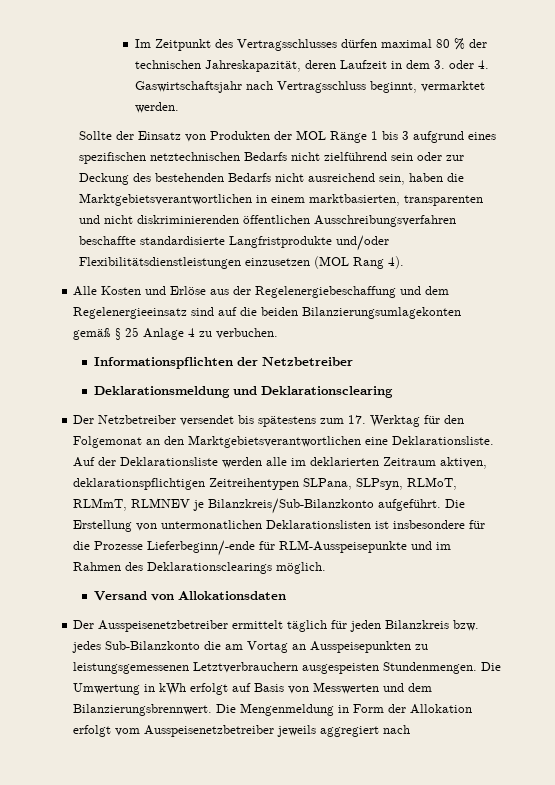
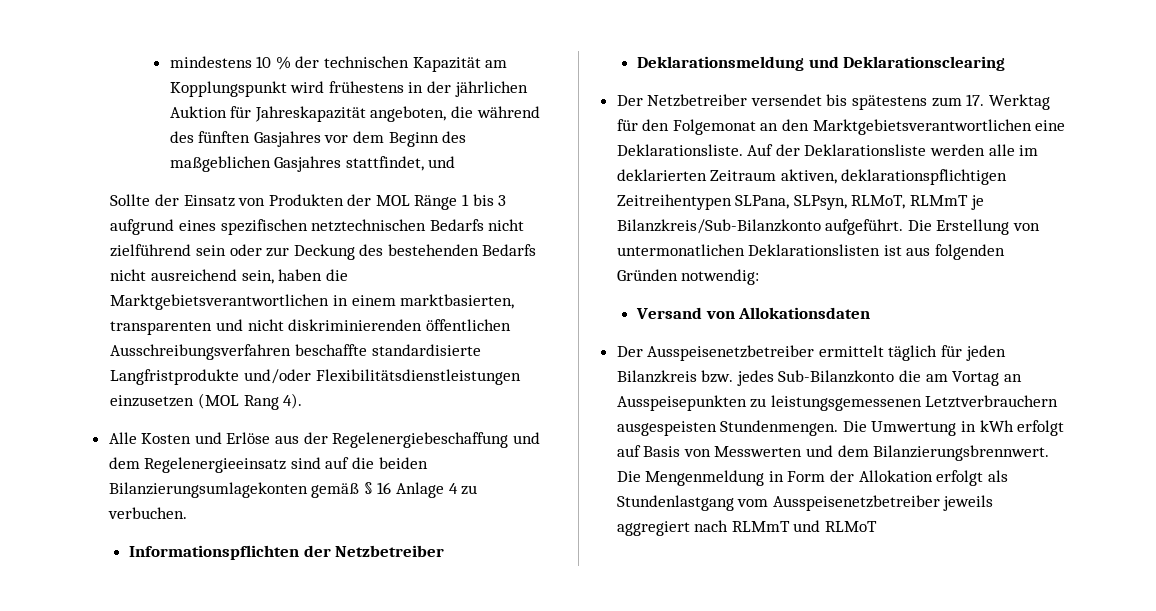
[134,38,487,51] [134,60,489,72] [134,81,485,93] [134,102,179,113] Im Zeitpunkt des Vertragsschlusses dürfen maximal 80 % der technischen Jahreskapazität, deren Laufzeit in dem 3. oder 4. Gaswirtschaftsjahr nach Vertragsschluss beginnt, vermarktet werden. -> [169,56,508,72] [169,81,528,97] [169,106,540,122] [169,131,467,147] [169,156,456,172] mindestens 10 % der technischen Kapazität am Kopplungspunkt wird frühestens in der jährlichen Auktion für Jahreskapazität angeboten, die während des fünften Gasjahres vor dem Beginn des maßgeblichen Gasjahres stattfindet, und
[125,327,140,337] 25 -> [377,482,392,494] 16
[73,498,191,511] RLMmT, RLMNEV -> [910,195,969,206] RLMmT
[393,520,486,529] [73,540,452,556] [73,562,327,574] insbesondere für die Prozesse Lieferbeginn/-ende für RLM-Ausspeisepunkte und im Rahmen des Deklarationsclearings möglich. -> [906,244,1006,260] [616,269,760,285] aus folgenden Gründen notwendig:
(112, 731) none -> [987,470,1008,482] [616,495,734,511] als Stundenlastgang
(411, 729) none -> [731,520,878,532] RLMmT und RLMoT

